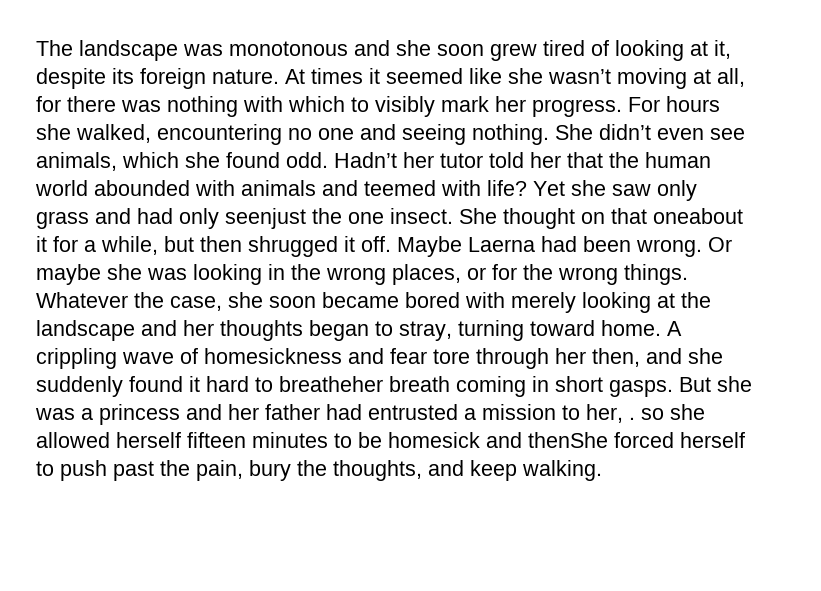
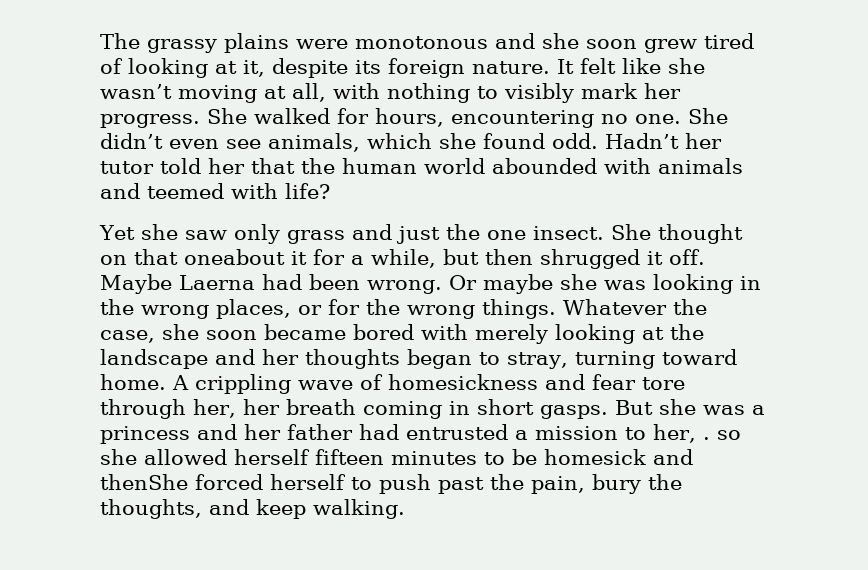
[79,40,223,61] landscape was -> [147,33,348,53] grassy plains were
[285,68,463,84] At times it seemed -> [557,58,616,74] It felt
[36,96,345,117] for there was nothing with which -> [333,83,470,103] with nothing
[628,96,720,112] [36,124,549,145] For hours she walked, encountering no one and seeing nothing. -> [207,108,681,128] She walked for hours, encountering no one.
(527, 188) none -> (330, 191) //
[137,208,306,229] had only seenjust -> [395,226,440,244] just
[555,348,723,367] [36,376,383,397] her then, and she suddenly found it hard to breatheher -> [193,399,280,418] her, her

